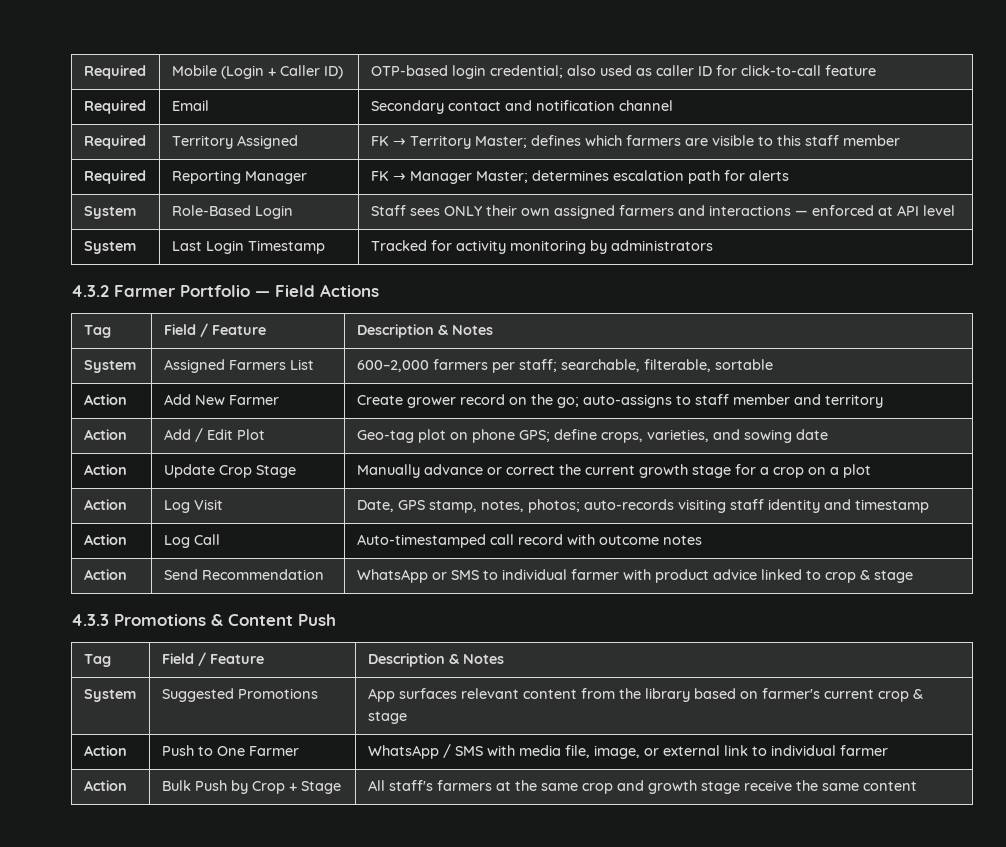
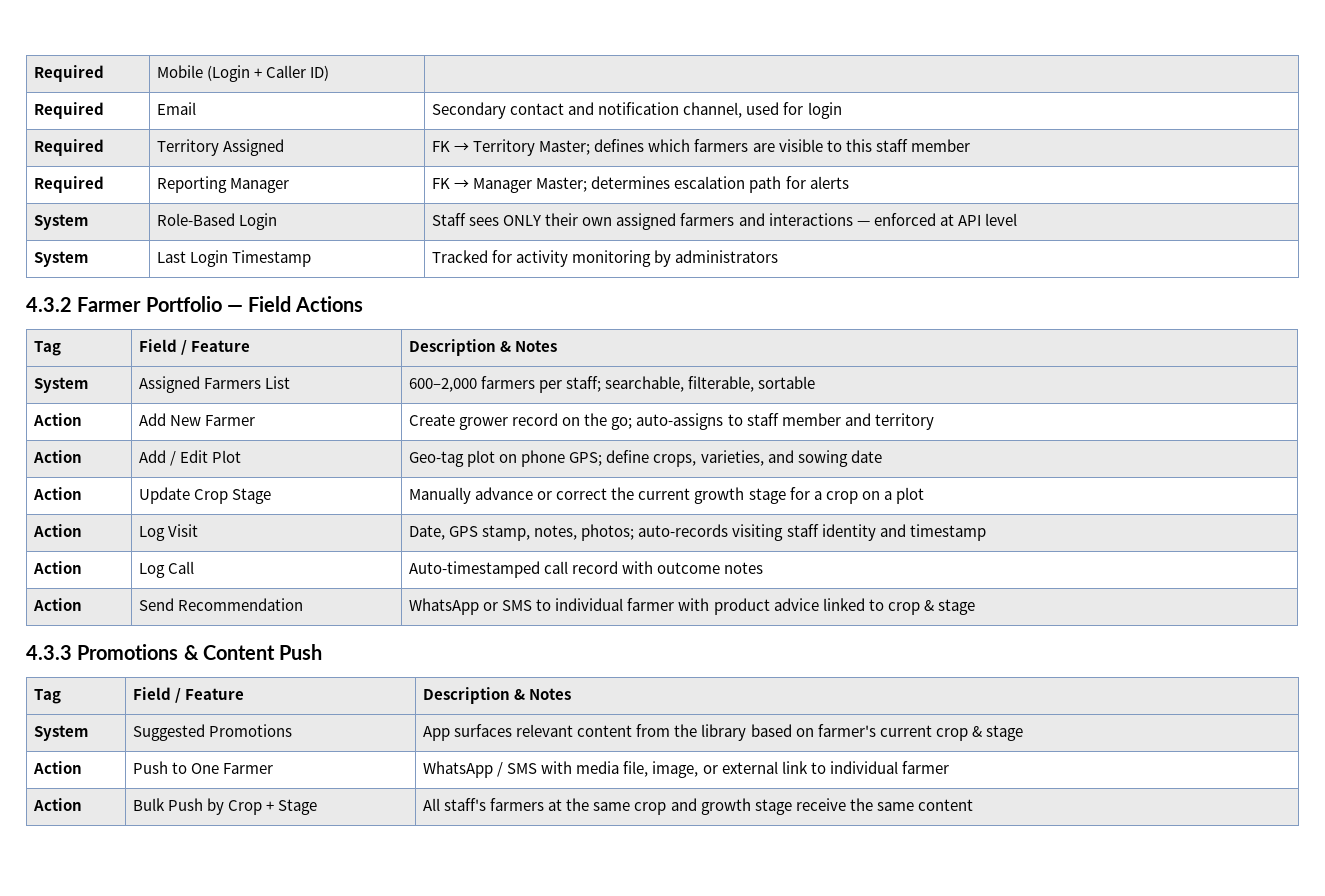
[370,65,876,79] OTP-based login credential; also used as caller ID for click-to-call feature -> (330, 73) none
[618,100,673,111] channel -> [683,102,842,119] channel, used for login

